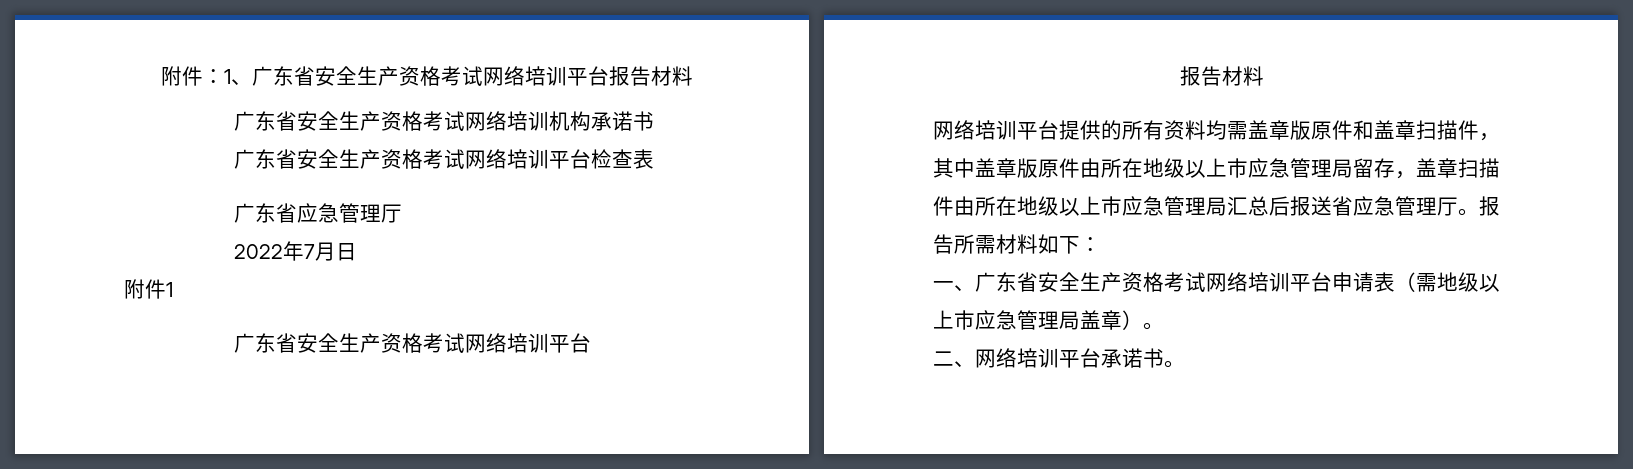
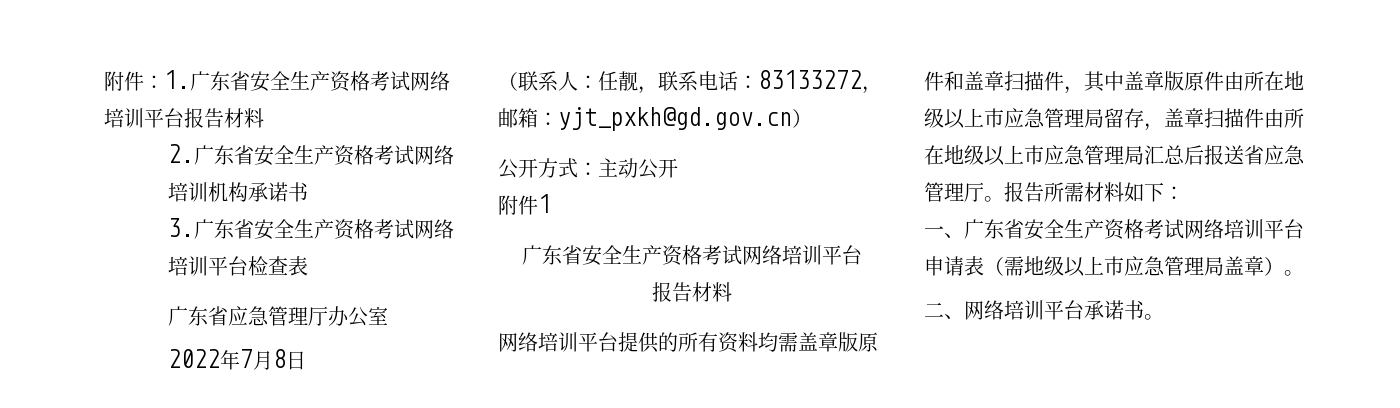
[223,69,252,85] 1、 -> [163,70,190,89] 1.
(693, 76) none -> [167,144,194,163] 2.
(655, 121) none -> [167,218,194,237] 3.
(403, 213) none -> [327,306,388,327] 办公室
(337, 251) none -> [272,349,286,368] 8
(358, 252) none -> [498,70,882,94] [498,107,812,131] [498,158,678,179] // （联系人：任靓，联系电话：83133272，邮箱：yjt_pxkh@gd.gov.cn） // 公开方式：主动公开

